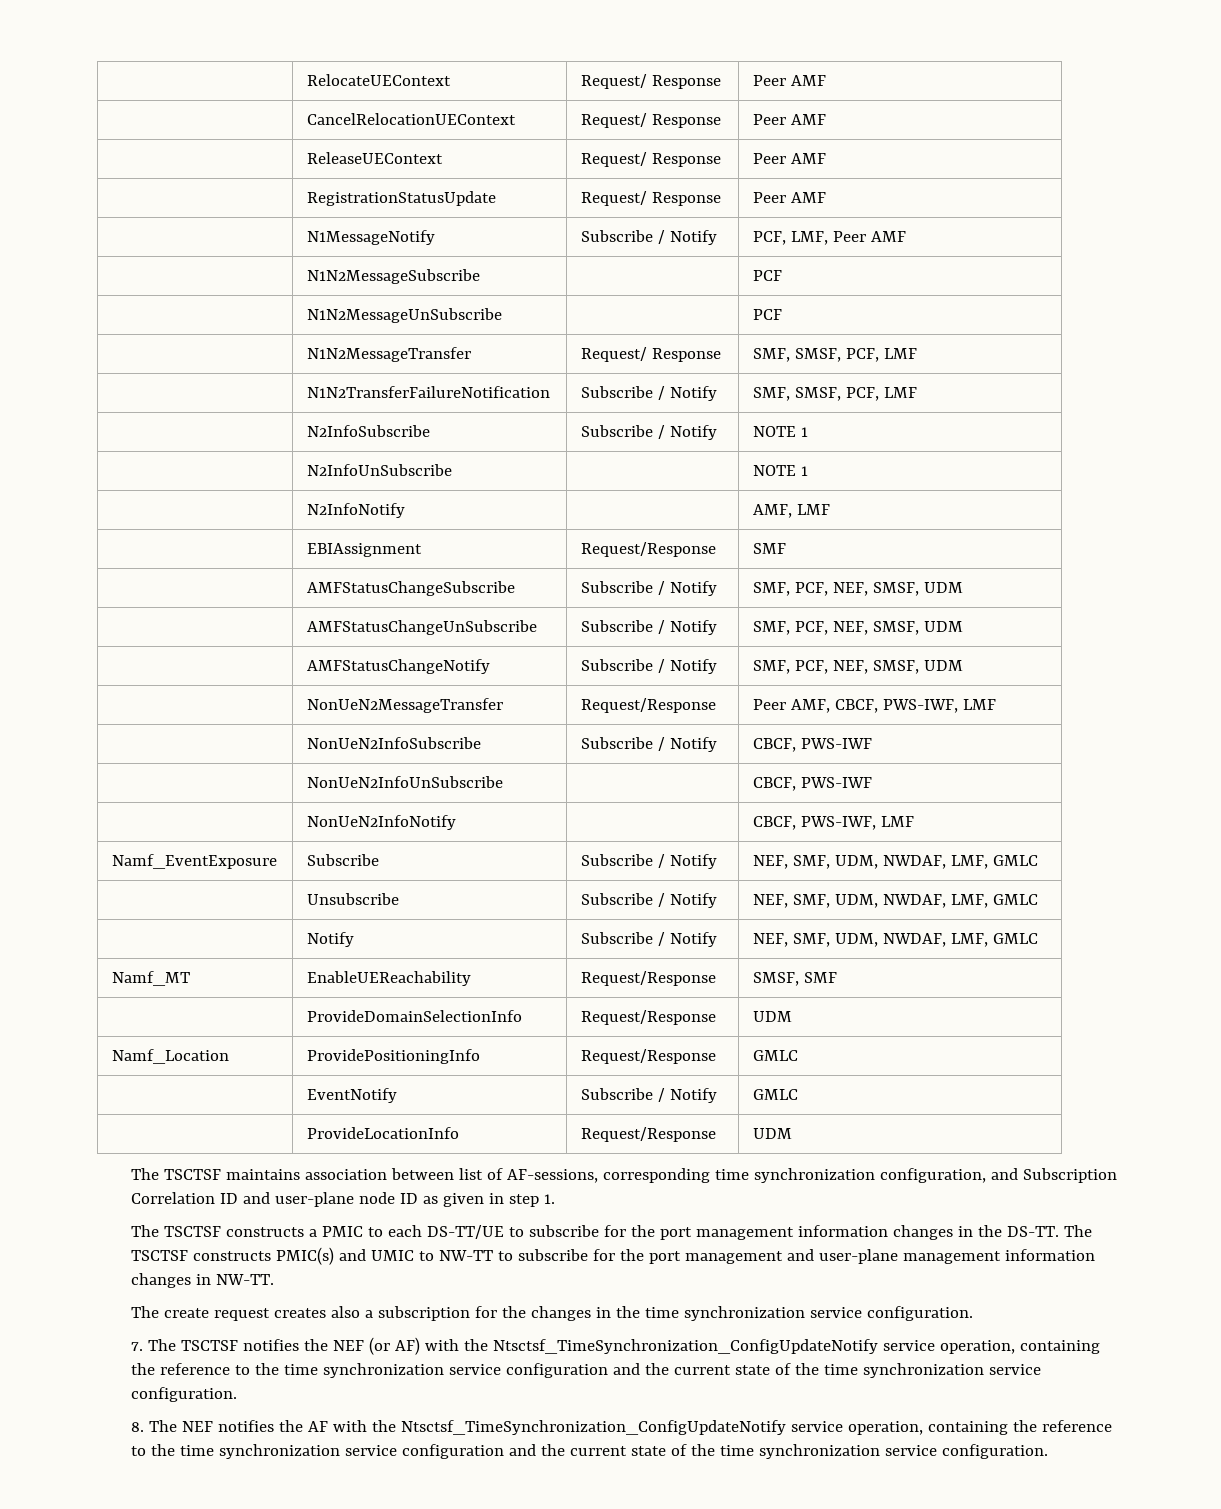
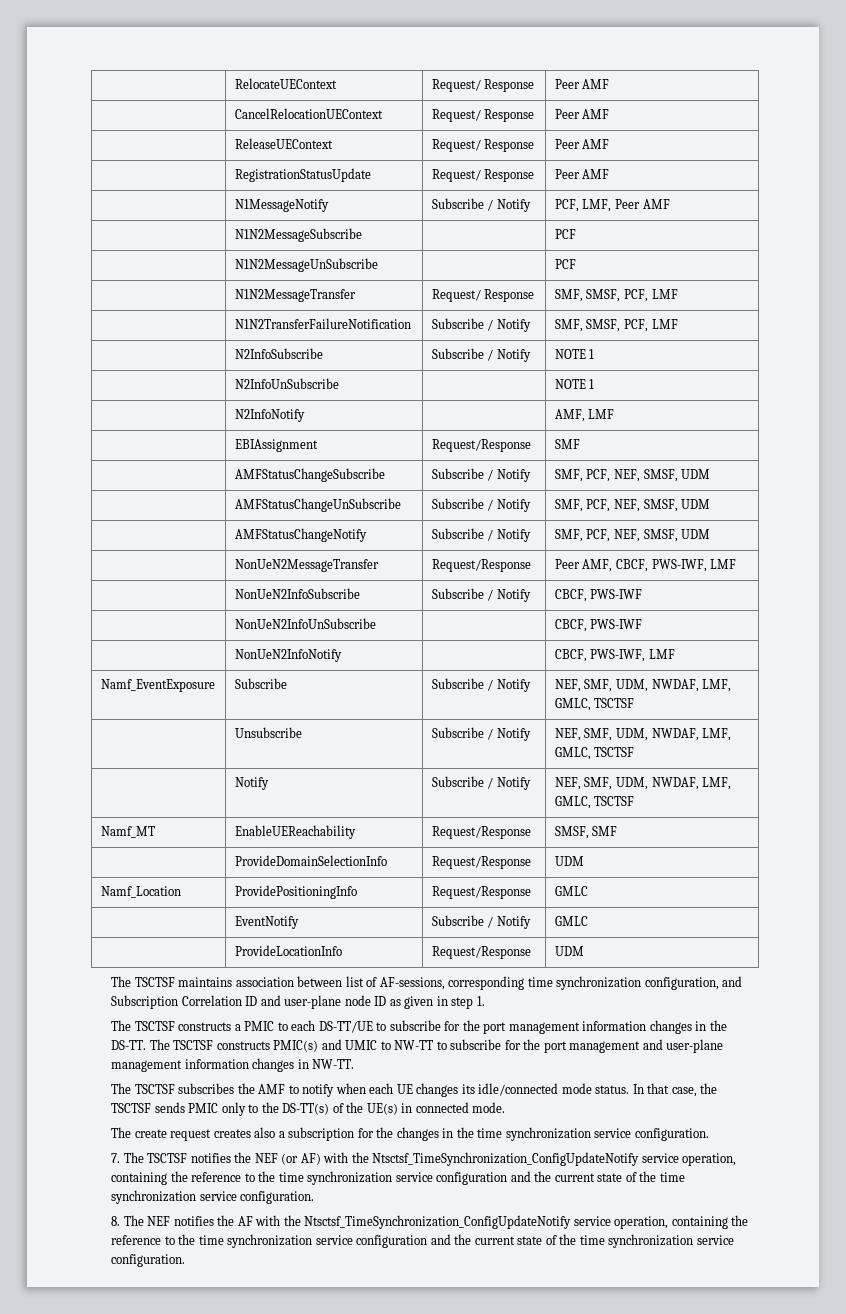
[992,855,1038,866] GMLC -> [554,698,635,711] GMLC, TSCTSF
[992,894,1038,905] GMLC -> [554,747,635,760] GMLC, TSCTSF
[992,933,1038,944] GMLC -> [554,796,635,809] GMLC, TSCTSF
(275, 1279) none -> [111,1083,718,1097] [111,1102,506,1116] // The TSCTSF subscribes the AMF to notify when each UE changes its idle/connected mode status. In that case, the TSCTSF sends PMIC only to the DS-TT(s) of the UE(s) in connected mode.

